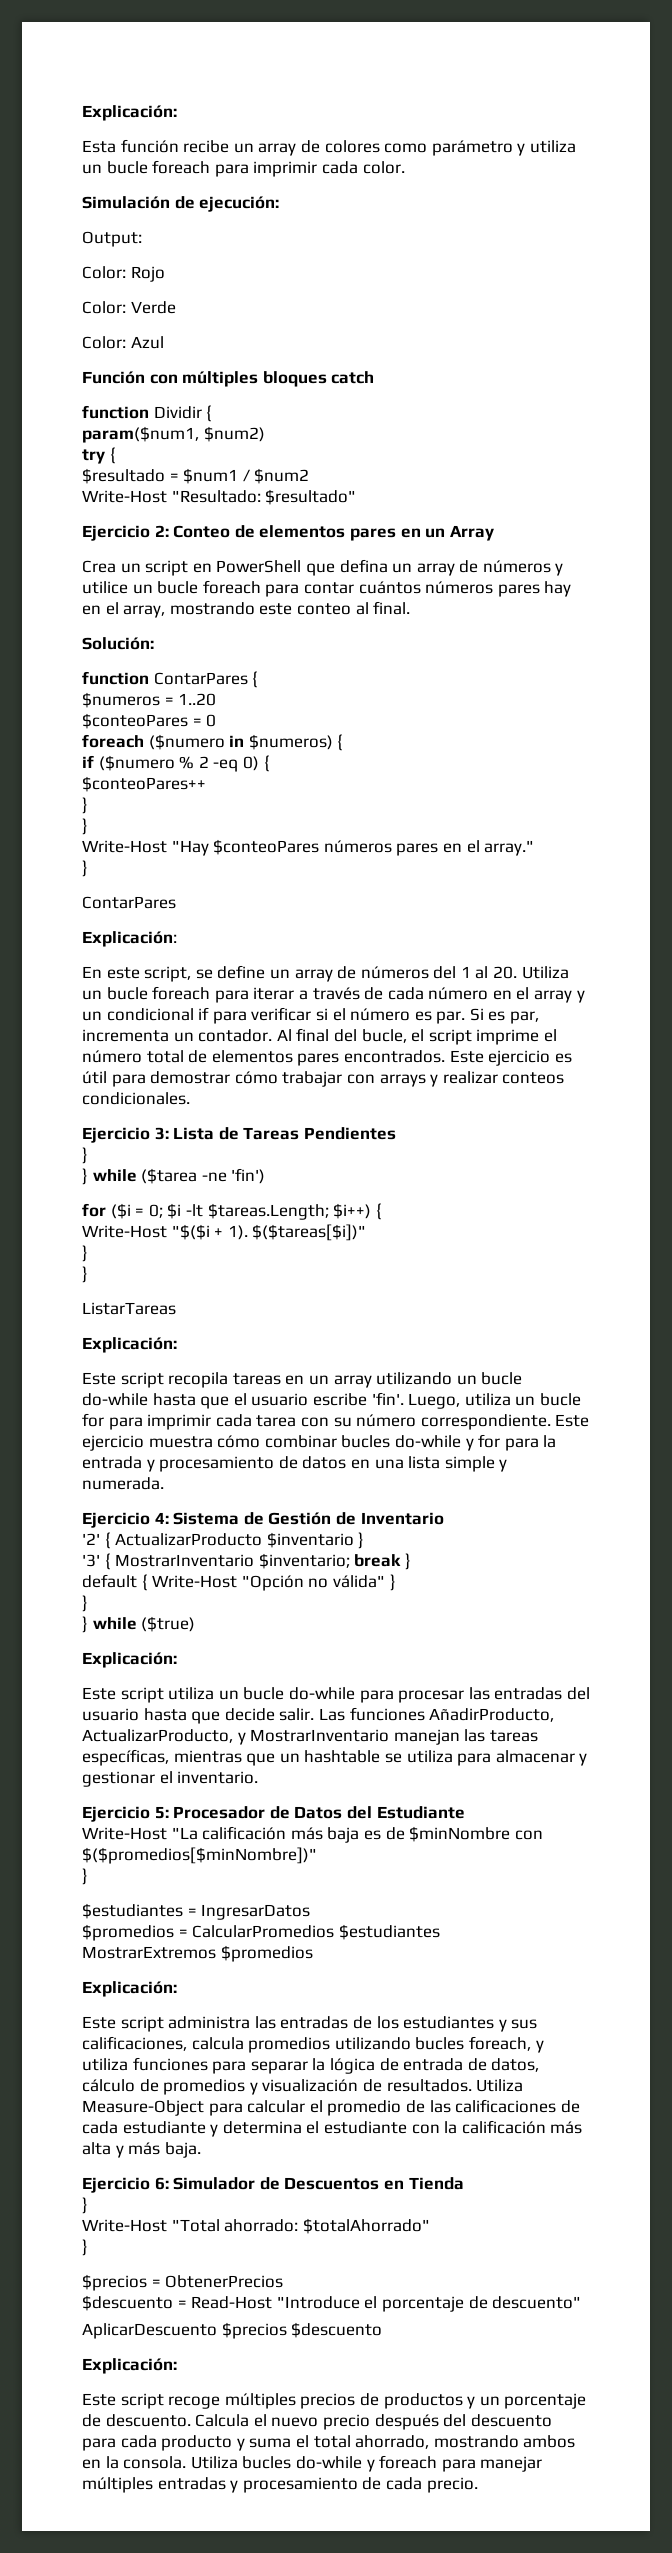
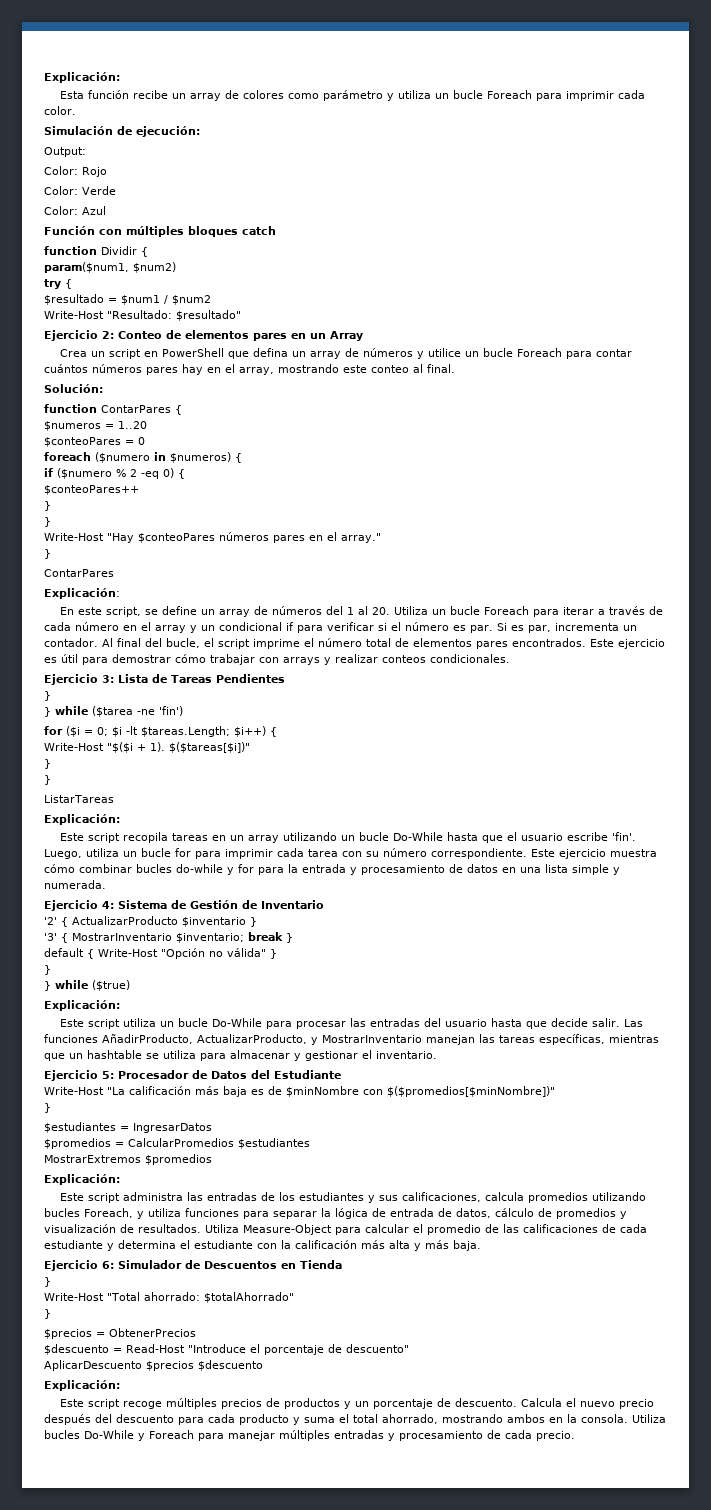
[152,160,211,174] foreach -> [486,90,532,99] Foreach
[202,580,261,594] foreach -> [516,348,562,357] Foreach
[152,986,211,1000] foreach -> [483,606,529,615] Foreach
[82,1393,148,1406] do-while -> [392,832,443,841] Do-While
[288,1687,355,1700] do-while -> [211,1018,262,1027] Do-While
[468,2036,531,2051] foreach, -> [84,1208,133,1218] Foreach,
[295,2455,438,2472] do-while y foreach -> [84,1430,194,1441] Do-While y Foreach

